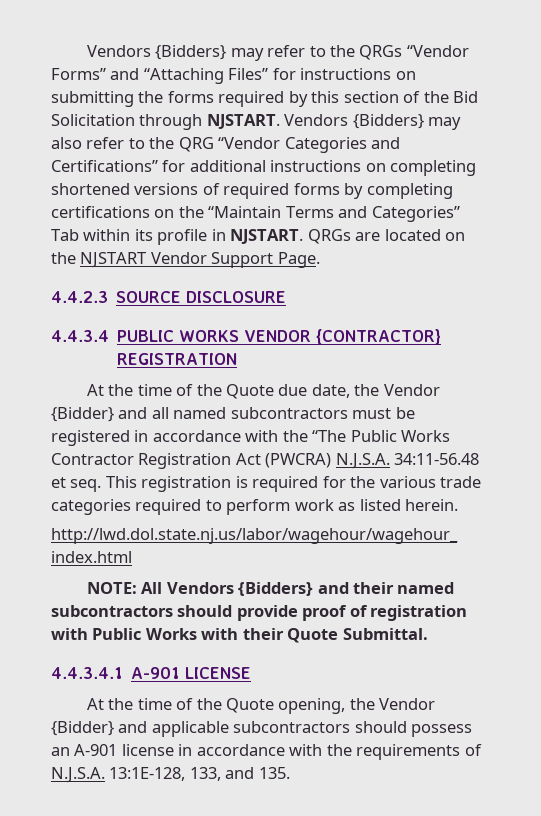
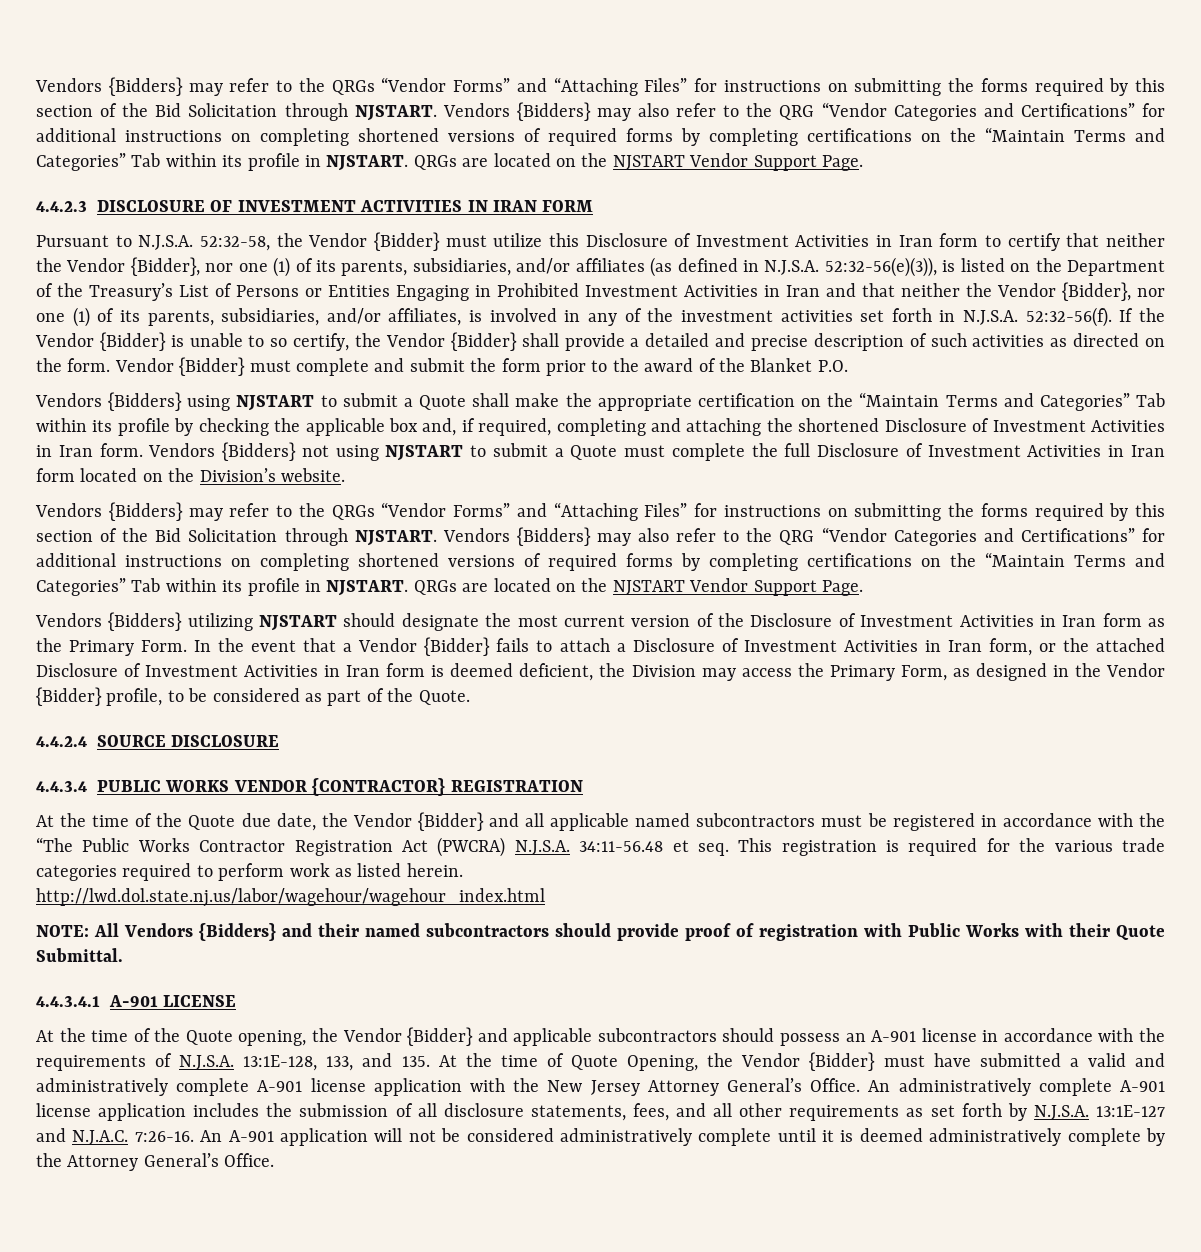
(108, 297) none -> [97,200,594,212] [36,232,1165,251] [36,257,1165,277] [36,282,1165,301] [36,307,1165,327] [35,332,1165,351] [36,357,848,376] [35,392,1165,411] [36,418,1166,436] [36,442,1165,461] [36,468,345,482] [35,502,1165,521] [36,527,1165,546] [36,552,1165,571] [36,578,863,596] [35,612,1165,631] [36,637,1166,656] [36,663,1165,681] [36,687,470,706] [36,736,87,747] DISCLOSURE OF INVESTMENT ACTIVITIES IN IRAN FORM // Pursuant to N.J.S.A. 52:32-58, the Vendor {Bidder} must utilize this Disclosure of Investment Activities in Iran form to certify that neither the Vendor {Bidder}, nor one (1) of its parents, subsidiaries, and/or affiliates (as defined in N.J.S.A. 52:32-56(e)(3)), is listed on the Department of the Treasury’s List of Persons or Entities Engaging in Prohibited Investment Activities in Iran and that neither the Vendor {Bidder}, nor one (1) of its parents, subsidiaries, and/or affiliates, is involved in any of the investment activities set forth in N.J.S.A. 52:32-56(f). If the Vendor {Bidder} is unable to so certify, the Vendor {Bidder} shall provide a detailed and precise description of such activities as directed on the form. Vendor {Bidder} must complete and submit the form prior to the award of the Blanket P.O. // Vendors {Bidders} using NJSTART to submit a Quote shall make the appropriate certification on the “Maintain Terms and Categories” Tab within its profile by checking the applicable box and, if required, completing and attaching the shortened Disclosure of Investment Activities in Iran form. Vendors {Bidders} not using NJSTART to submit a Quote must complete the full Disclosure of Investment Activities in Iran form located on the Division’s website. // Vendors {Bidders} may refer to the QRGs “Vendor Forms” and “Attaching Files” for instructions on submitting the forms required by this section of the Bid Solicitation through NJSTART. Vendors {Bidders} may also refer to the QRG “Vendor Categories and Certifications” for additional instructions on completing shortened versions of required forms by completing certifications on the “Maintain Terms and Categories” Tab within its profile in NJSTART. QRGs are located on the NJSTART Vendor Support Page. // Vendors {Bidders} utilizing NJSTART should designate the most current version of the Disclosure of Investment Activities in Iran form as the Primary Form. In the event that a Vendor {Bidder} fails to attach a Disclosure of Investment Activities in Iran form, or the attached Disclosure of Investment Activities in Iran form is deemed deficient, the Division may access the Primary Form, as designed in the Vendor {Bidder} profile, to be considered as part of the Quote. // 4.4.2.4
(169, 413) none -> [550,813,630,831] applicable
(290, 773) none -> [438,1052,1165,1071] [36,1078,1166,1096] [36,1103,1166,1121] [36,1128,1166,1146] [36,1153,275,1171] At the time of Quote Opening, the Vendor {Bidder} must have submitted a valid and administratively complete A-901 license application with the New Jersey Attorney General’s Office. An administratively complete A-901 license application includes the submission of all disclosure statements, fees, and all other requirements as set forth by N.J.S.A. 13:1E-127 and N.J.A.C. 7:26-16. An A-901 application will not be considered administratively complete until it is deemed administratively complete by the Attorney General’s Office.

